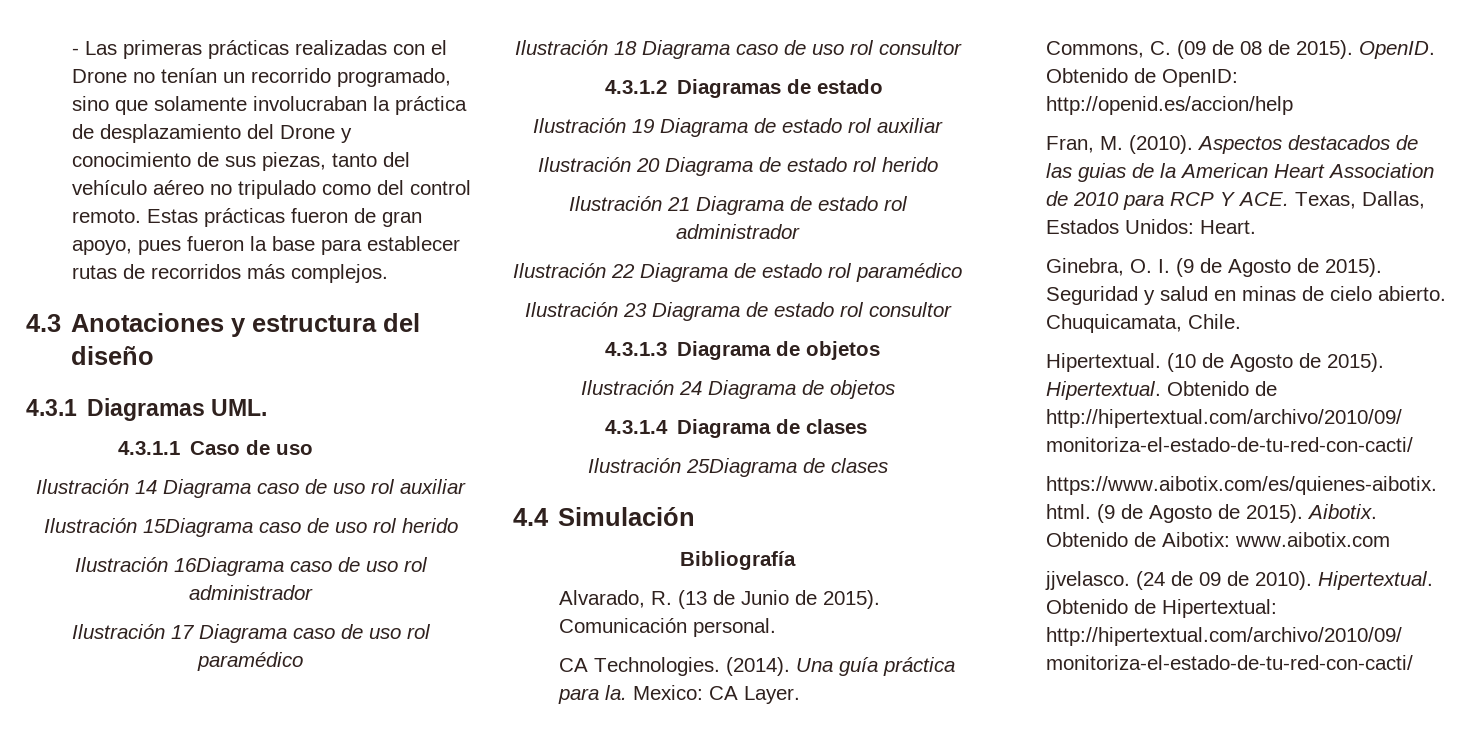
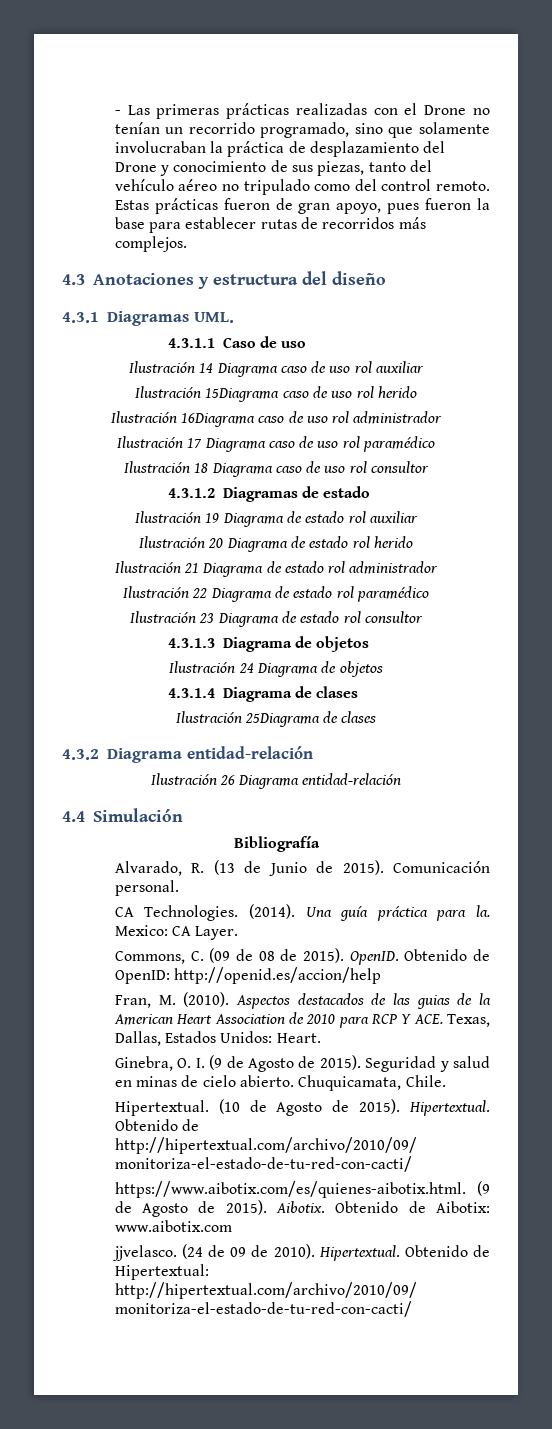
(888, 465) none -> [62,746,313,763] [150,773,402,789] // 4.3.2 Diagrama entidad-relación // Ilustración 26 Diagrama entidad-relación

